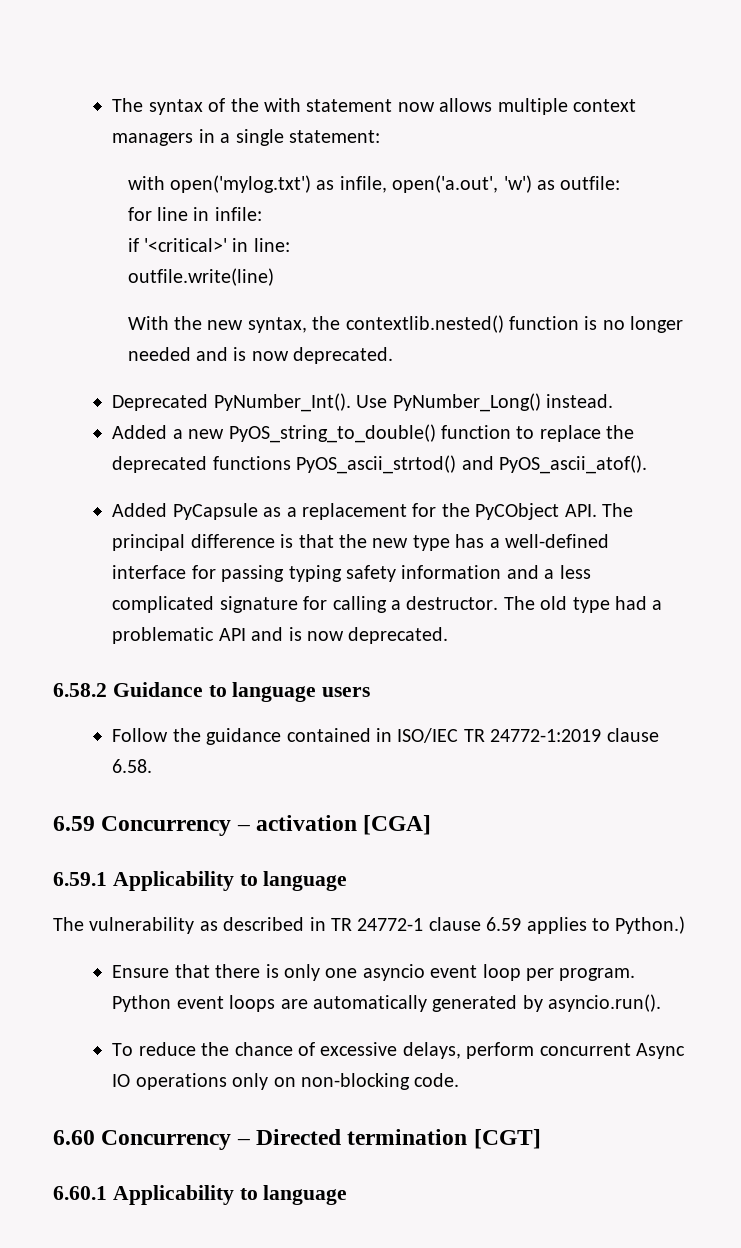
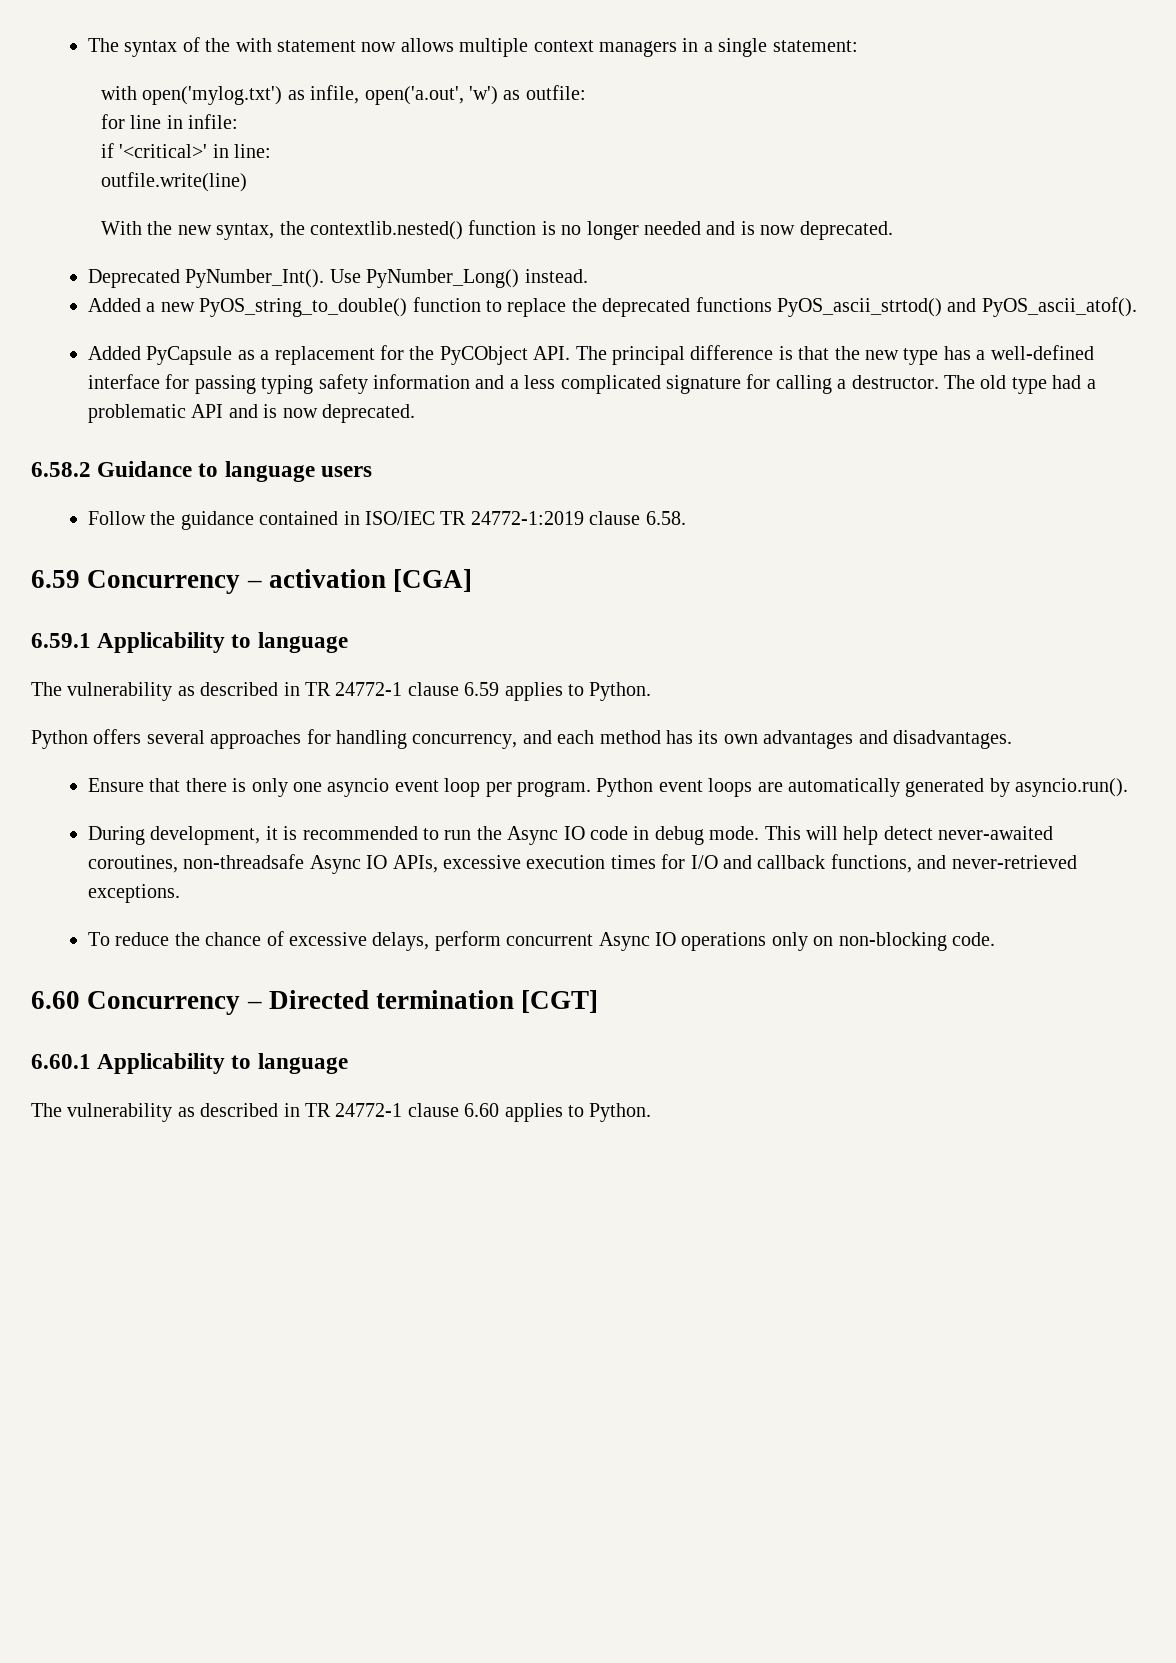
[615,916,686,934] Python.) -> [589,682,652,701] [31,729,1012,749] Python. // Python offers several approaches for handling concurrency, and each method has its own advantages and disadvantages.
(662, 1003) none -> [88,826,1054,845] [88,854,1077,874] [88,884,181,903] // During development, it is recommended to run the Async IO code in debug mode. This will help detect never-awaited coroutines, non-threadsafe Async IO APIs, excessive execution times for I/O and callback functions, and never-retrieved exceptions.
(348, 1195) none -> [31,1103,652,1122] // The vulnerability as described in TR 24772-1 clause 6.60 applies to Python.

